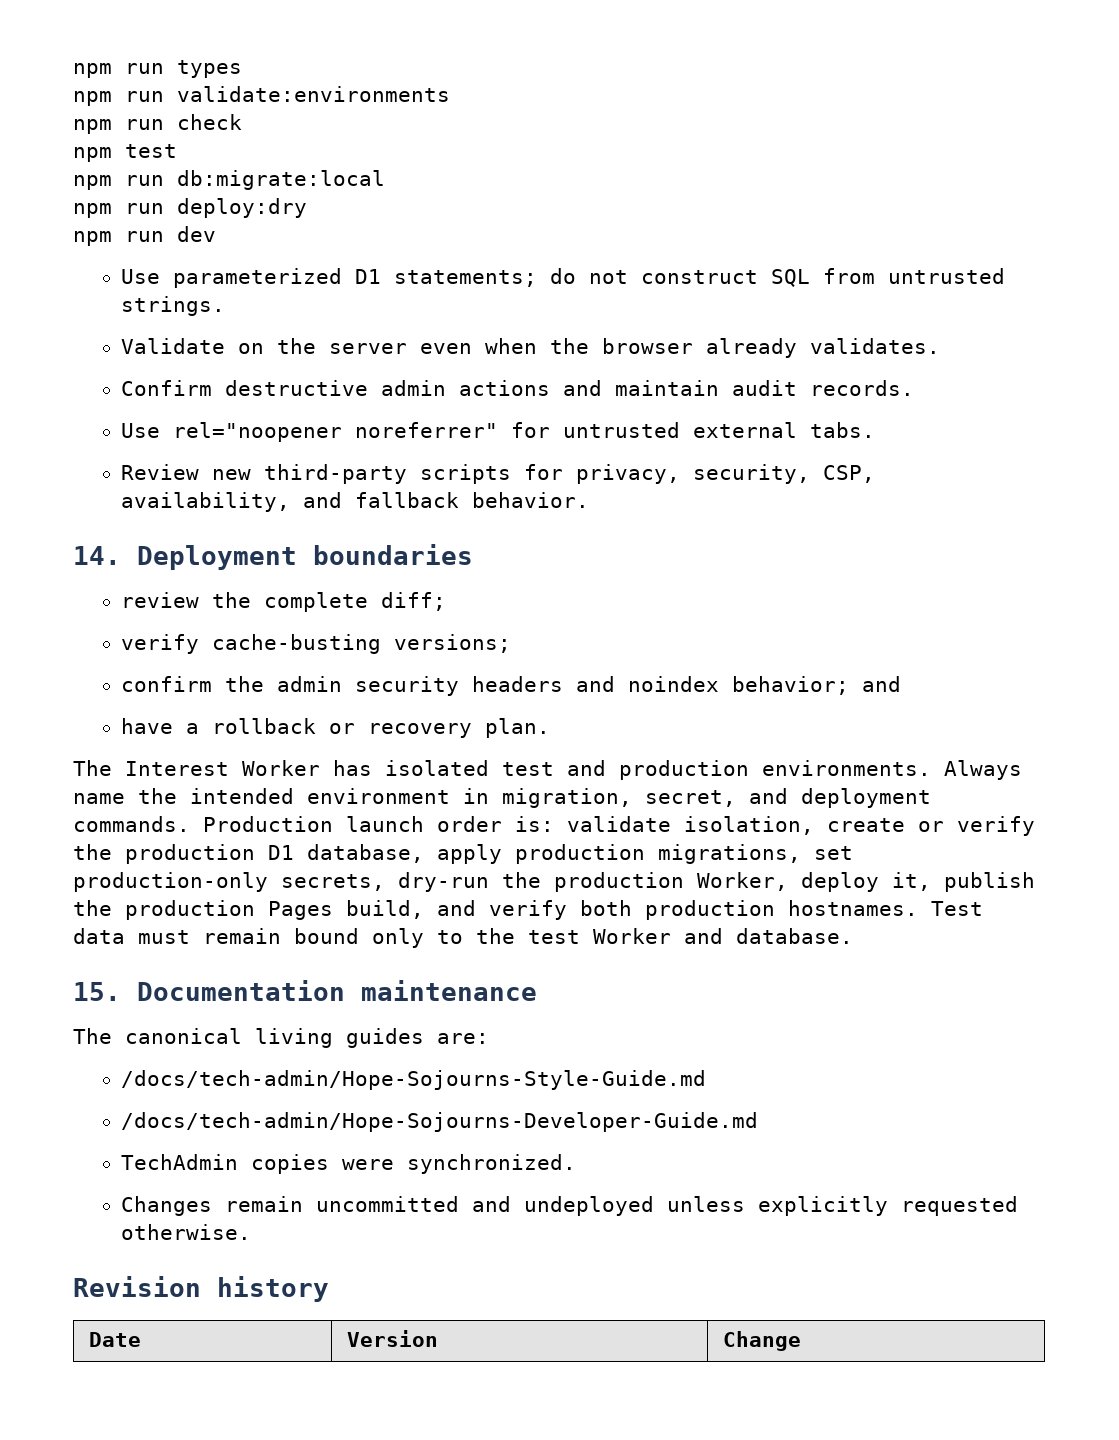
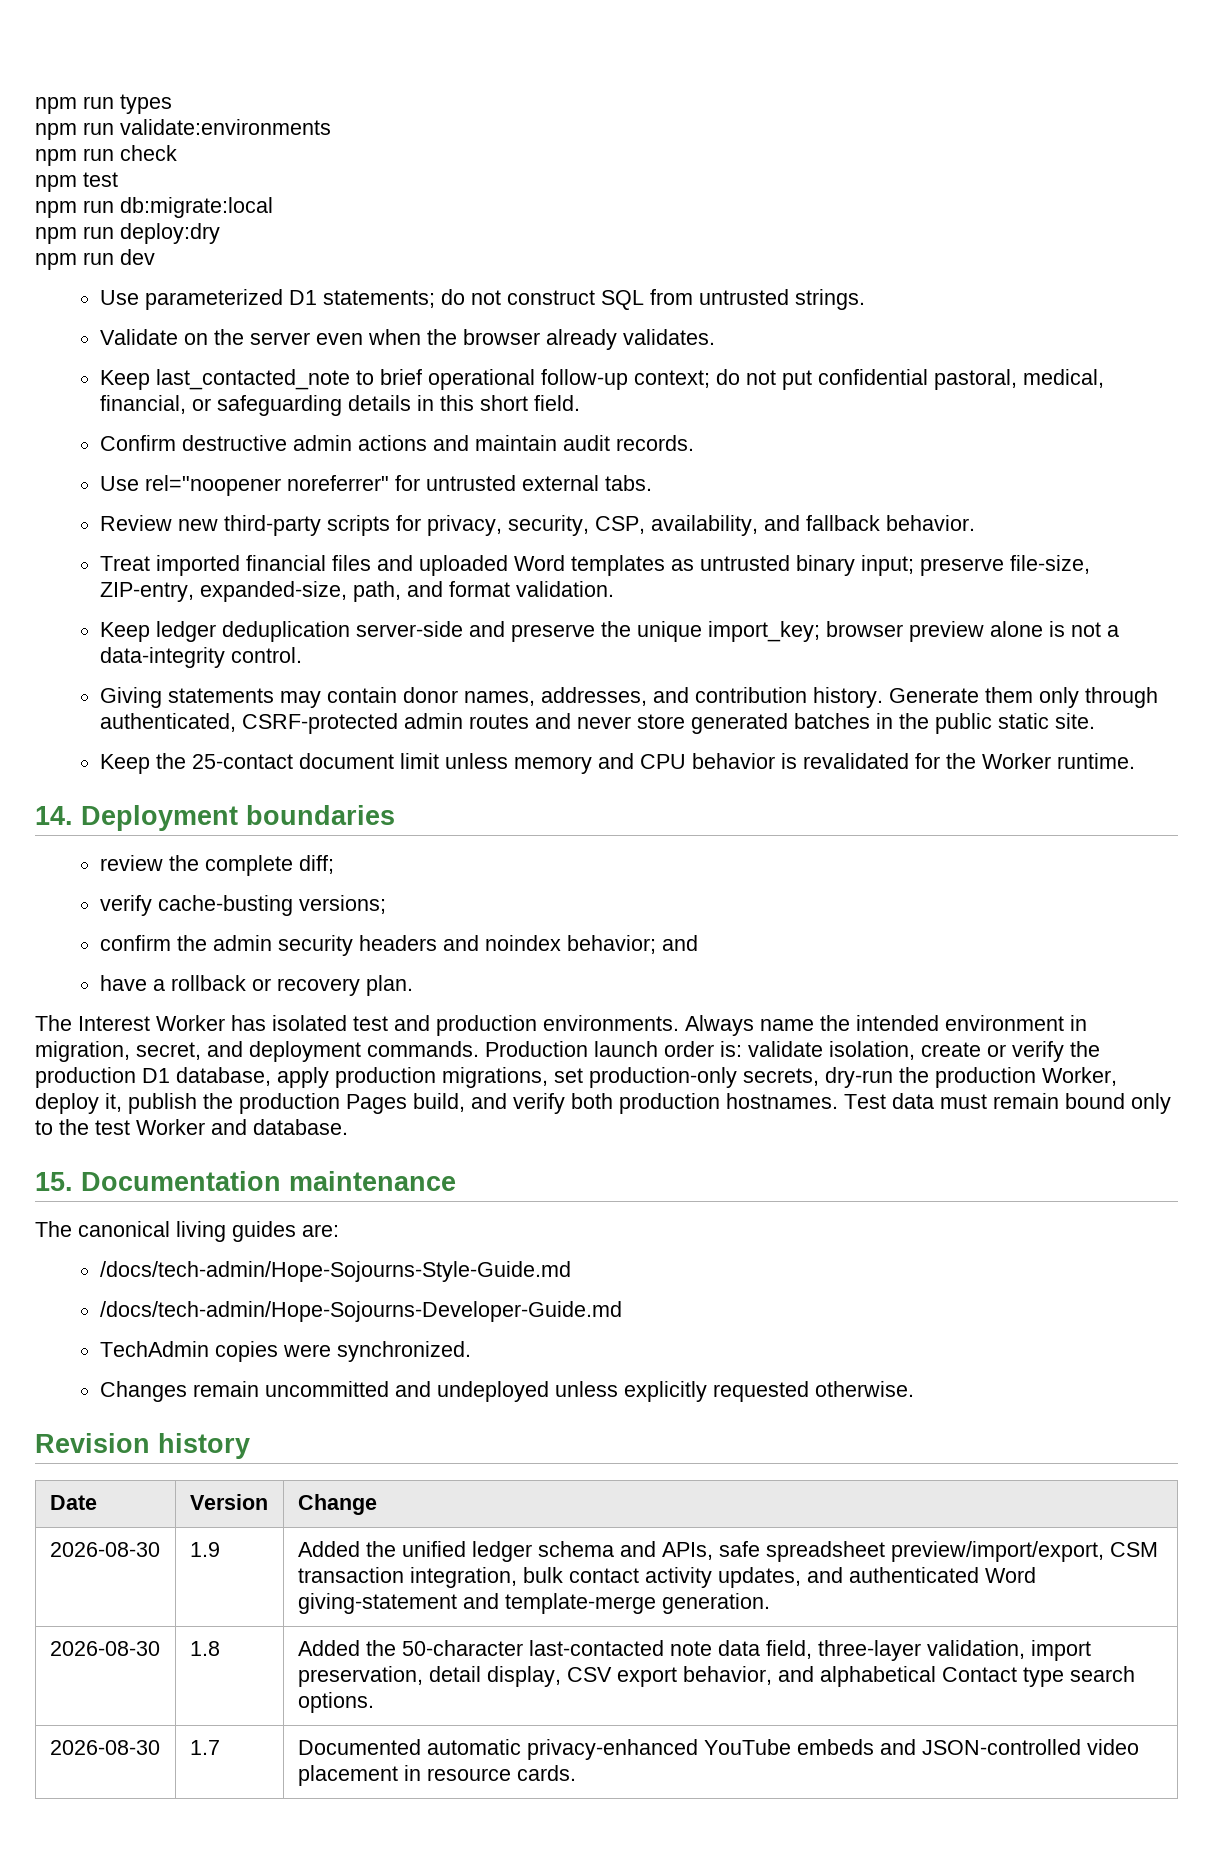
(941, 346) none -> [100,369,1105,390] [100,395,581,416] // Keep last_contacted_note to brief operational follow-up context; do not put confidential pastoral, medical, financial, or safeguarding details in this short field.
(590, 500) none -> [100,555,1091,576] [100,581,615,602] [100,621,1120,642] [100,647,303,668] [100,687,1159,708] [100,713,1096,734] [100,753,1136,774] // Treat imported financial files and uploaded Word templates as untrusted binary input; preserve file-size, ZIP-entry, expanded-size, path, and format validation. // Keep ledger deduplication server-side and preserve the unique import_key; browser preview alone is not a data-integrity control. // Giving statements may contain donor names, addresses, and contribution history. Generate them only through authenticated, CSRF-protected admin routes and never store generated batches in the public static site. // Keep the 25-contact document limit unless memory and CPU behavior is revalidated for the Worker runtime.
(802, 1341) none -> [49,1542,160,1557] [189,1542,220,1557] [297,1541,1158,1562] [297,1567,1036,1588] [297,1593,770,1614] [49,1641,160,1656] [189,1641,220,1656] [297,1640,1091,1661] [297,1666,1135,1687] [297,1692,374,1713] [49,1740,160,1755] [189,1740,220,1755] [297,1739,1139,1760] [297,1765,576,1786] // 2026-08-30 | 1.9 | Added the unified ledger schema and APIs, safe spreadsheet preview/import/export, CSM transaction integration, bulk contact activity updates, and authenticated Word giving-statement and template-merge generation. // 2026-08-30 | 1.8 | Added the 50-character last-contacted note data field, three-layer validation, import preservation, detail display, CSV export behavior, and alphabetical Contact type search options. // 2026-08-30 | 1.7 | Documented automatic privacy-enhanced YouTube embeds and JSON-controlled video placement in resource cards.

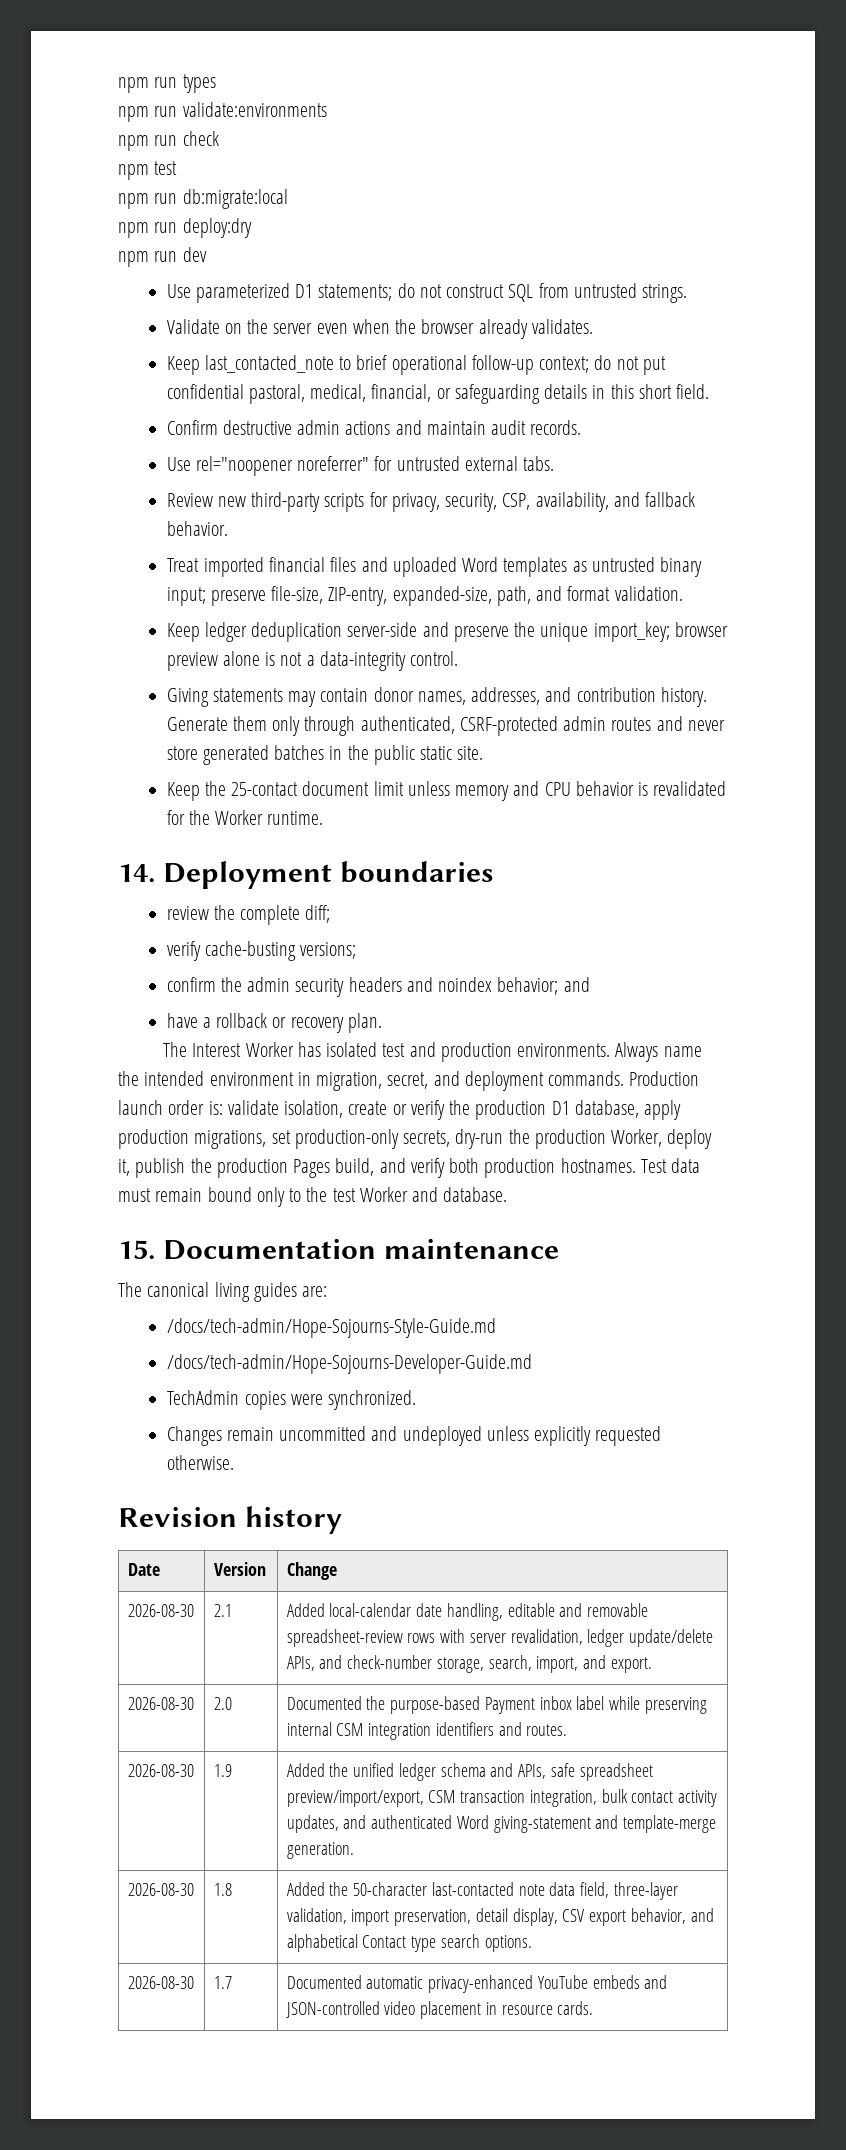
(377, 1504) none -> [127,1604,194,1617] [213,1604,232,1617] [286,1603,649,1621] [286,1629,714,1647] [286,1655,652,1673] [127,1697,194,1710] [213,1697,232,1710] [286,1696,707,1714] [286,1722,568,1740] // 2026-08-30 | 2.1 | Added local-calendar date handling, editable and removable spreadsheet-review rows with server revalidation, ledger update/delete APIs, and check-number storage, search, import, and export. // 2026-08-30 | 2.0 | Documented the purpose-based Payment inbox label while preserving internal CSM integration identifiers and routes.

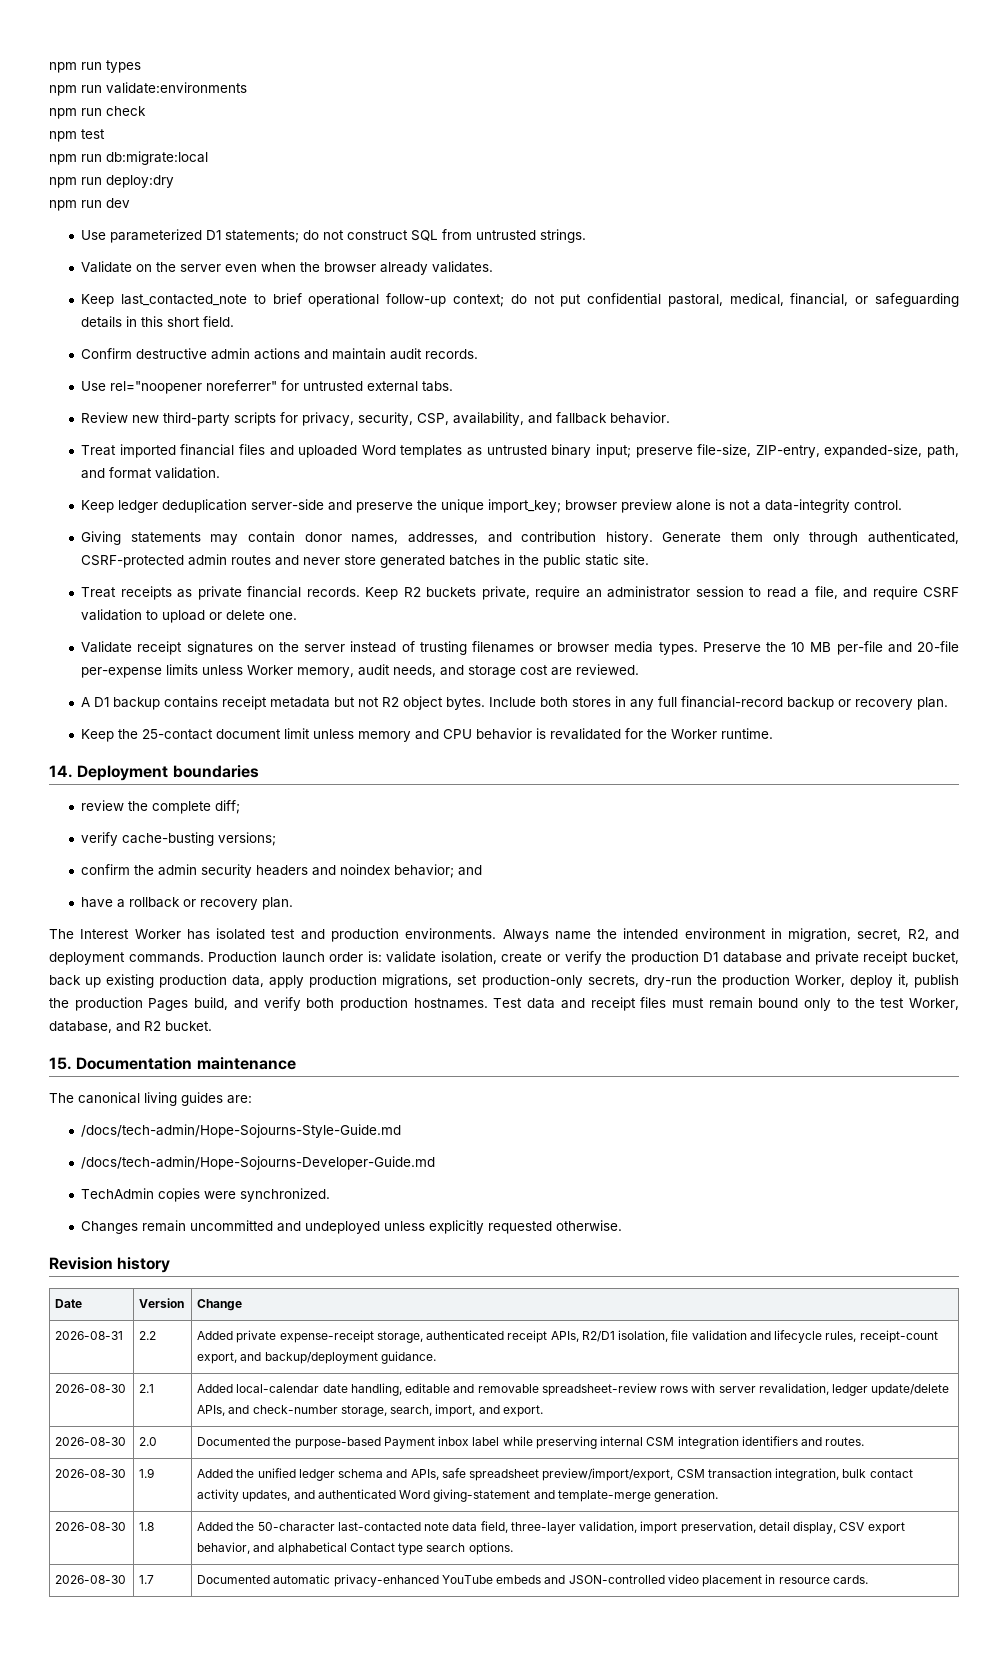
(484, 753) none -> [81,586,959,600] [81,609,298,623] [81,641,960,655] [81,664,640,678] [81,696,949,710] // Treat receipts as private financial records. Keep R2 buckets private, require an administrator session to read a file, and require CSRF validation to upload or delete one. // Validate receipt signatures on the server instead of trusting filenames or browser media types. Preserve the 10 MB per-file and 20-file per-expense limits unless Worker memory, audit needs, and storage cost are reviewed. // A D1 backup contains receipt metadata but not R2 object bytes. Include both stores in any full financial-record backup or recovery plan.
(429, 1080) none -> [907,929,929,941] R2,
[574,1100,639,1118] database, -> [722,951,959,965] [49,974,265,988] database and private receipt bucket, back up existing production data,
(701, 1165) none -> [560,997,667,1011] and receipt files
[359,1187,508,1202] Worker and database. -> [908,998,959,1010] [49,1021,212,1033] Worker, database, and R2 bucket.
(337, 1571) none -> [55,1331,124,1340] [139,1331,157,1340] [197,1330,938,1343] [197,1351,436,1364] // 2026-08-31 | 2.2 | Added private expense-receipt storage, authenticated receipt APIs, R2/D1 isolation, file validation and lifecycle rules, receipt-count export, and backup/deployment guidance.

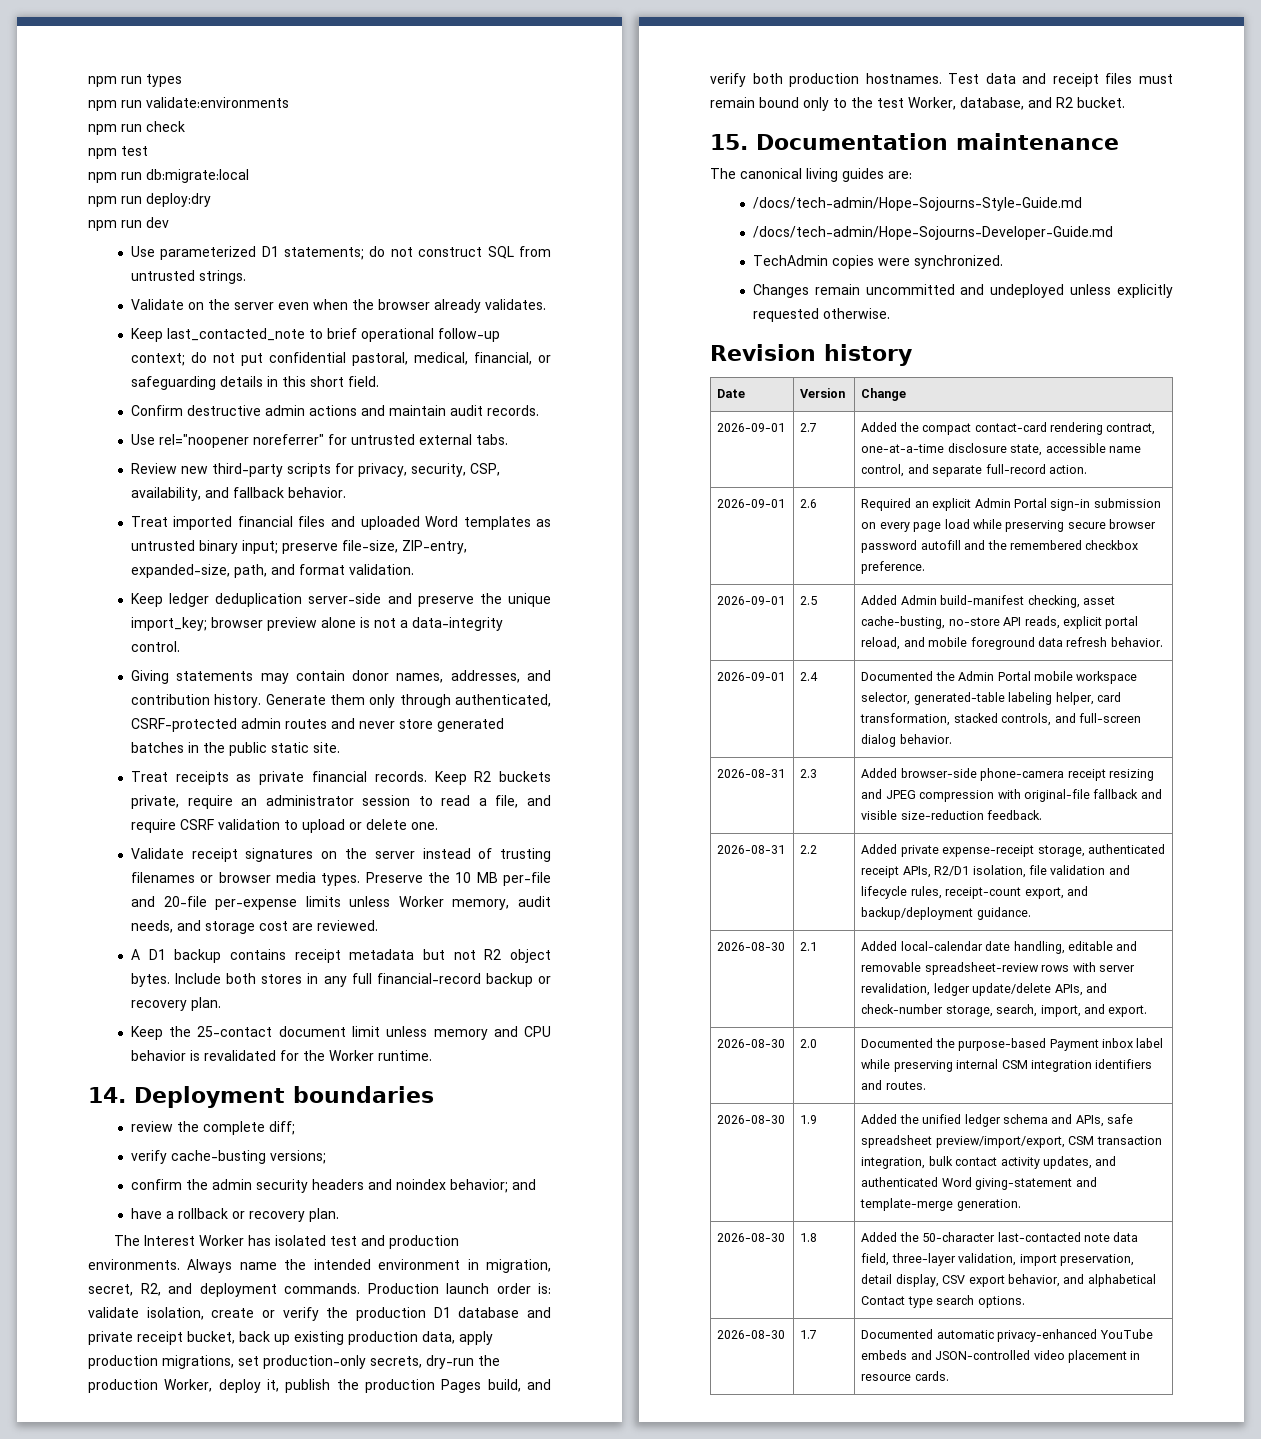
(243, 1305) none -> [717,423,786,432] [800,423,818,432] [861,422,1156,435] [861,443,1141,456] [861,464,1087,477] [717,499,786,508] [800,499,818,508] [861,498,1161,511] [861,519,1157,532] [861,540,1139,553] [861,561,926,574] [717,596,786,605] [800,596,818,605] [861,595,1115,608] [861,616,1139,629] [861,637,1163,650] [717,672,786,681] [800,672,819,681] [861,671,1138,684] [861,692,1121,705] [860,713,1141,726] [861,734,952,747] [717,769,786,778] [800,769,818,778] [861,768,1154,781] [861,789,1162,802] [861,810,1043,820] // 2026-09-01 | 2.7 | Added the compact contact-card rendering contract, one-at-a-time disclosure state, accessible name control, and separate full-record action. // 2026-09-01 | 2.6 | Required an explicit Admin Portal sign-in submission on every page load while preserving secure browser password autofill and the remembered checkbox preference. // 2026-09-01 | 2.5 | Added Admin build-manifest checking, asset cache-busting, no-store API reads, explicit portal reload, and mobile foreground data refresh behavior. // 2026-09-01 | 2.4 | Documented the Admin Portal mobile workspace selector, generated-table labeling helper, card transformation, stacked controls, and full-screen dialog behavior. // 2026-08-31 | 2.3 | Added browser-side phone-camera receipt resizing and JPEG compression with original-file fallback and visible size-reduction feedback.

